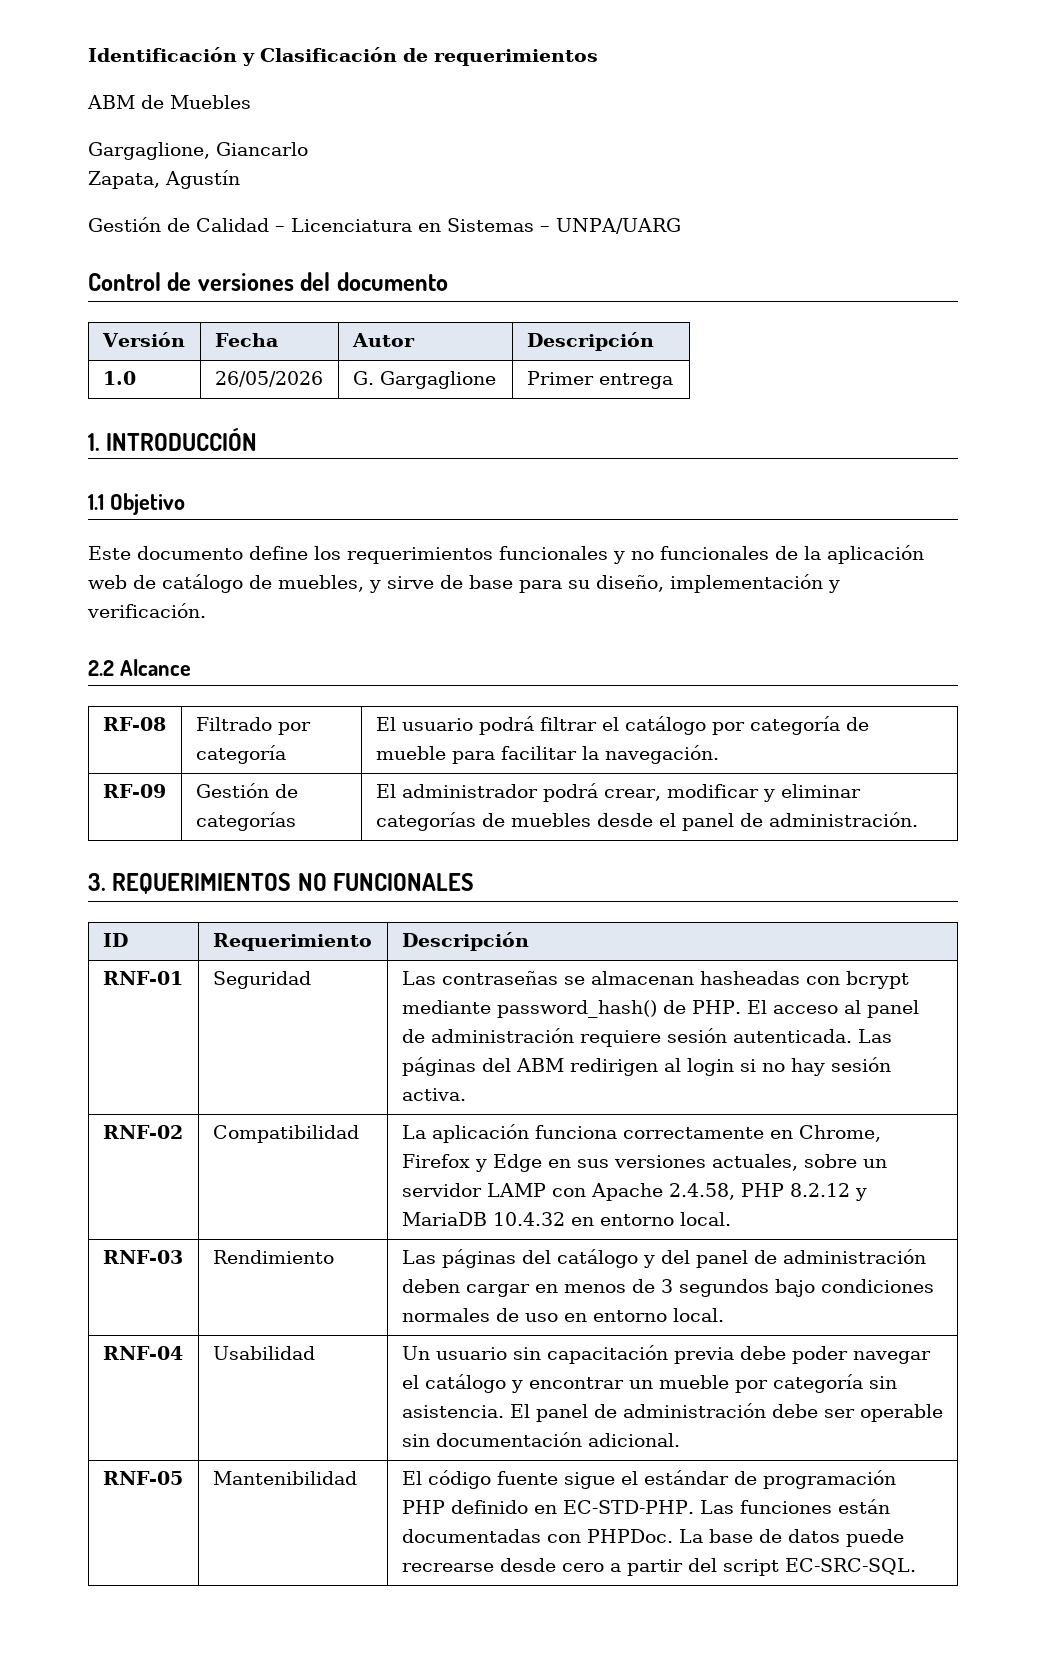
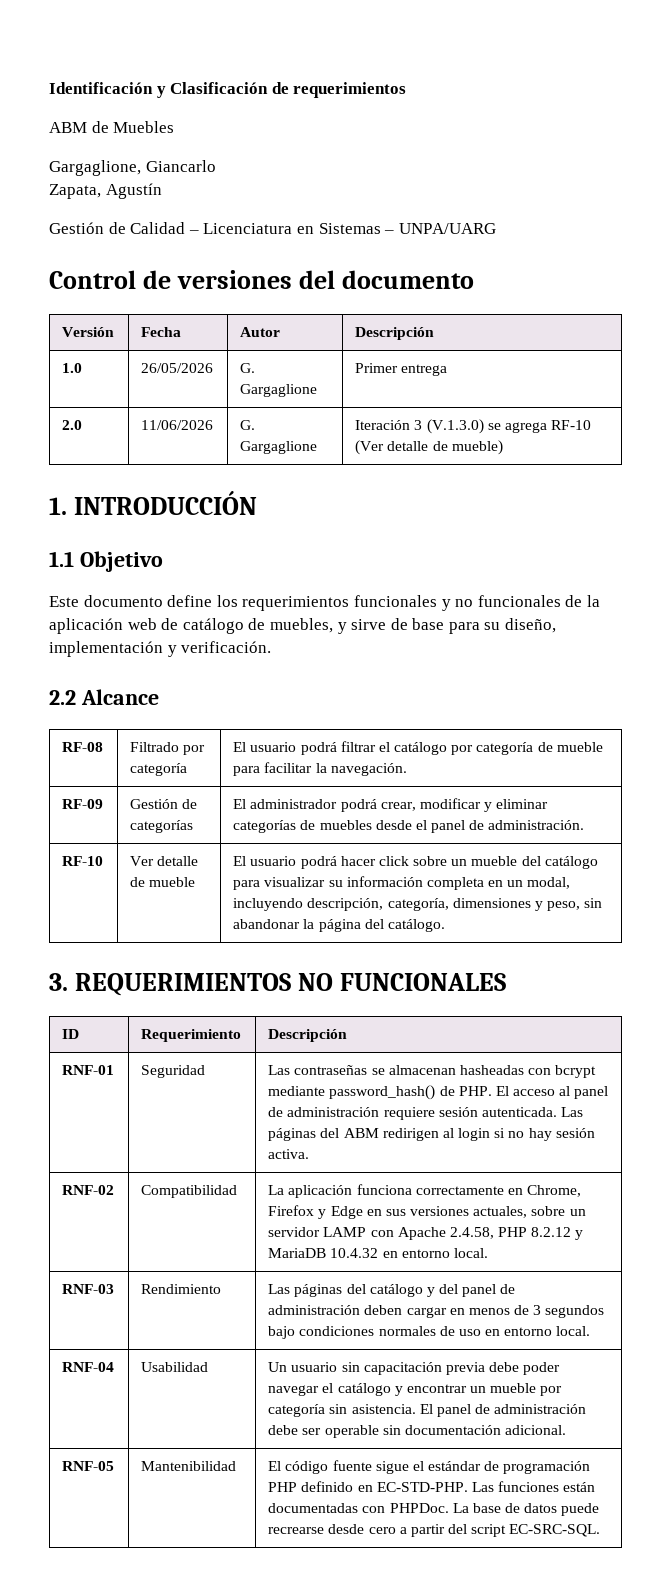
(673, 381) none -> [62,420,83,430] [141,420,214,430] [240,420,256,430] [240,441,318,454] [355,419,592,434] [355,440,503,455] // 2.0 | 11/06/2026 | G. Gargaglione | Iteración 3 (V.1.3.0) se agrega RF-10 (Ver detalle de mueble)
(918, 819) none -> [62,856,104,866] [130,856,199,866] [130,877,196,887] [233,856,598,869] [233,876,571,890] [233,898,603,911] [233,919,445,932] // RF-10 | Ver detalle de mueble | El usuario podrá hacer click sobre un mueble del catálogo para visualizar su información completa en un modal, incluyendo descripción, categoría, dimensiones y peso, sin abandonar la página del catálogo.

